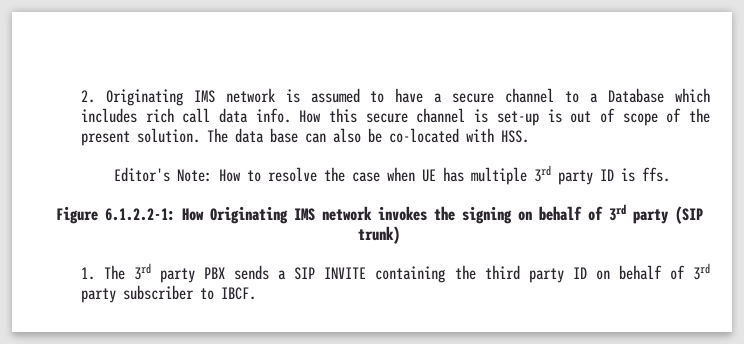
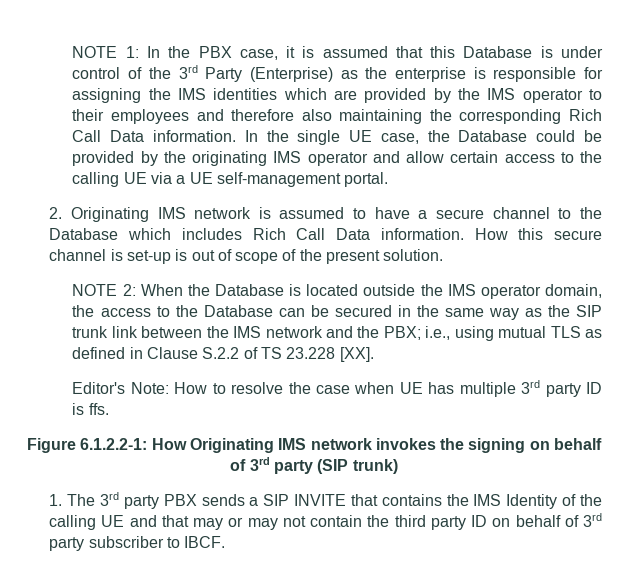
(80, 96) none -> [72,46,604,60] [72,65,604,82] [72,88,603,103] [72,109,602,124] [72,130,602,145] [72,151,602,166] [72,172,389,187] NOTE 1: In the PBX case, it is assumed that this Database is under control of the 3rd Party (Enterprise) as the enterprise is responsible for assigning the IMS identities which are provided by the IMS operator to their employees and therefore also maintaining the corresponding Rich Call Data information. In the single UE case, the Database could be provided by the originating IMS operator and allow certain access to the calling UE via a UE self-management portal. //
[590,93,599,103] a -> [580,207,602,219] the
[145,108,291,123] rich call data info. -> [252,228,464,240] Rich Call Data information.
[206,128,529,143] The data base can also be co-located with HSS. -> [72,284,603,299] [72,305,603,320] [72,326,602,341] [72,347,374,362] // NOTE 2: When the Database is located outside the IMS operator domain, the access to the Database can be secured in the same way as the SIP trunk link between the IMS network and the PBX; i.e., using mutual TLS as defined in Clause S.2.2 of TS 23.228 [XX].
[375,266,446,283] containing -> [350,494,602,509] [49,515,363,530] that contains the IMS Identity of the calling UE and that may or may not contain

